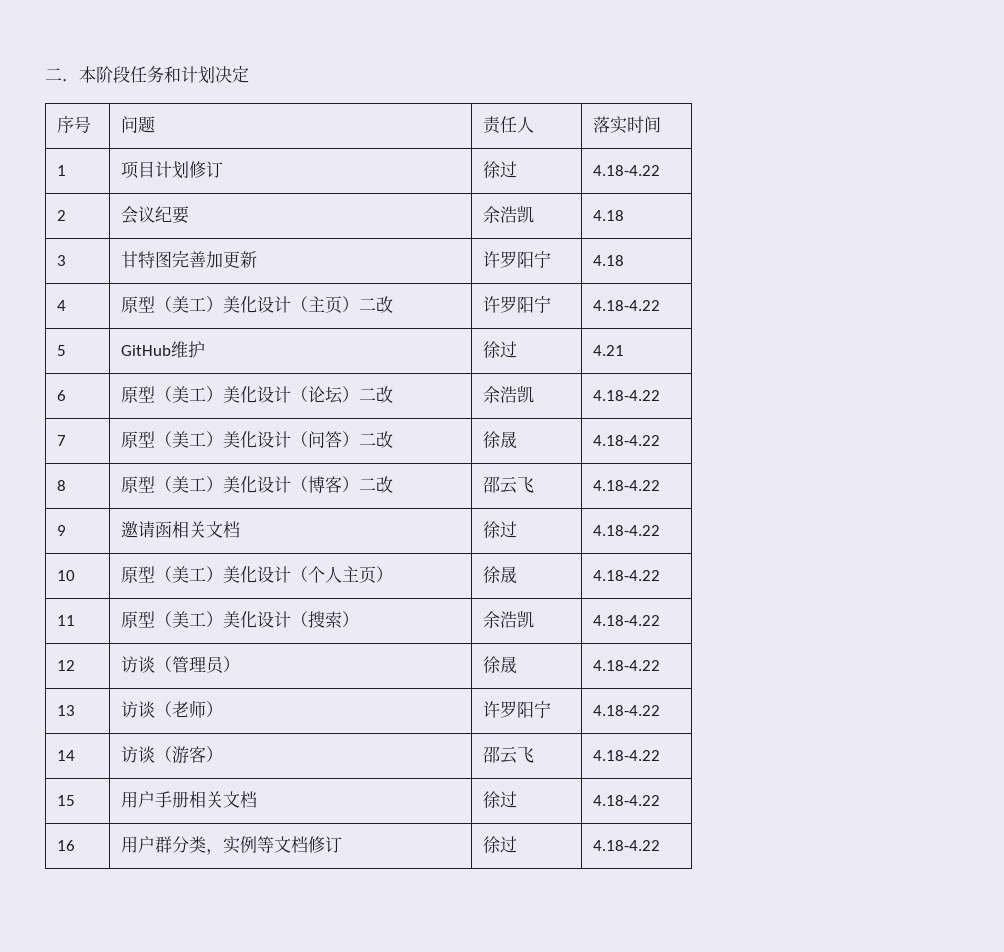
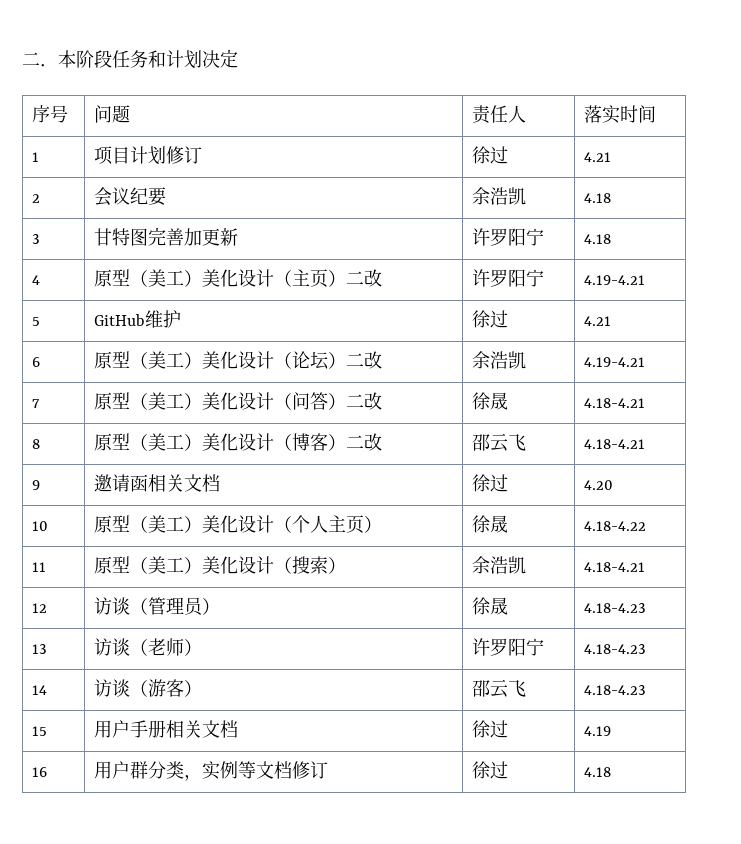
[592,165,660,176] 4.18-4.22 -> [583,152,611,162] 4.21
[592,300,660,311] 4.18-4.22 -> [583,275,645,285] 4.19-4.21
[592,390,660,401] 4.18-4.22 -> [583,357,645,367] 4.19-4.21
[592,435,660,446] 4.18-4.22 -> [583,398,645,408] 4.18-4.21
[592,480,660,491] 4.18-4.22 -> [583,439,645,449] 4.18-4.21
[592,525,660,536] 4.18-4.22 -> [583,480,613,490] 4.20
[592,615,660,626] 4.18-4.22 -> [583,562,645,572] 4.18-4.21
[592,660,660,671] 4.18-4.22 -> [583,603,646,613] 4.18-4.23
[592,705,660,716] 4.18-4.22 -> [583,644,646,654] 4.18-4.23
[592,750,660,761] 4.18-4.22 -> [583,685,646,695] 4.18-4.23
[592,795,660,806] 4.18-4.22 -> [583,726,611,736] 4.19
[592,840,660,851] 4.18-4.22 -> [583,767,611,777] 4.18

